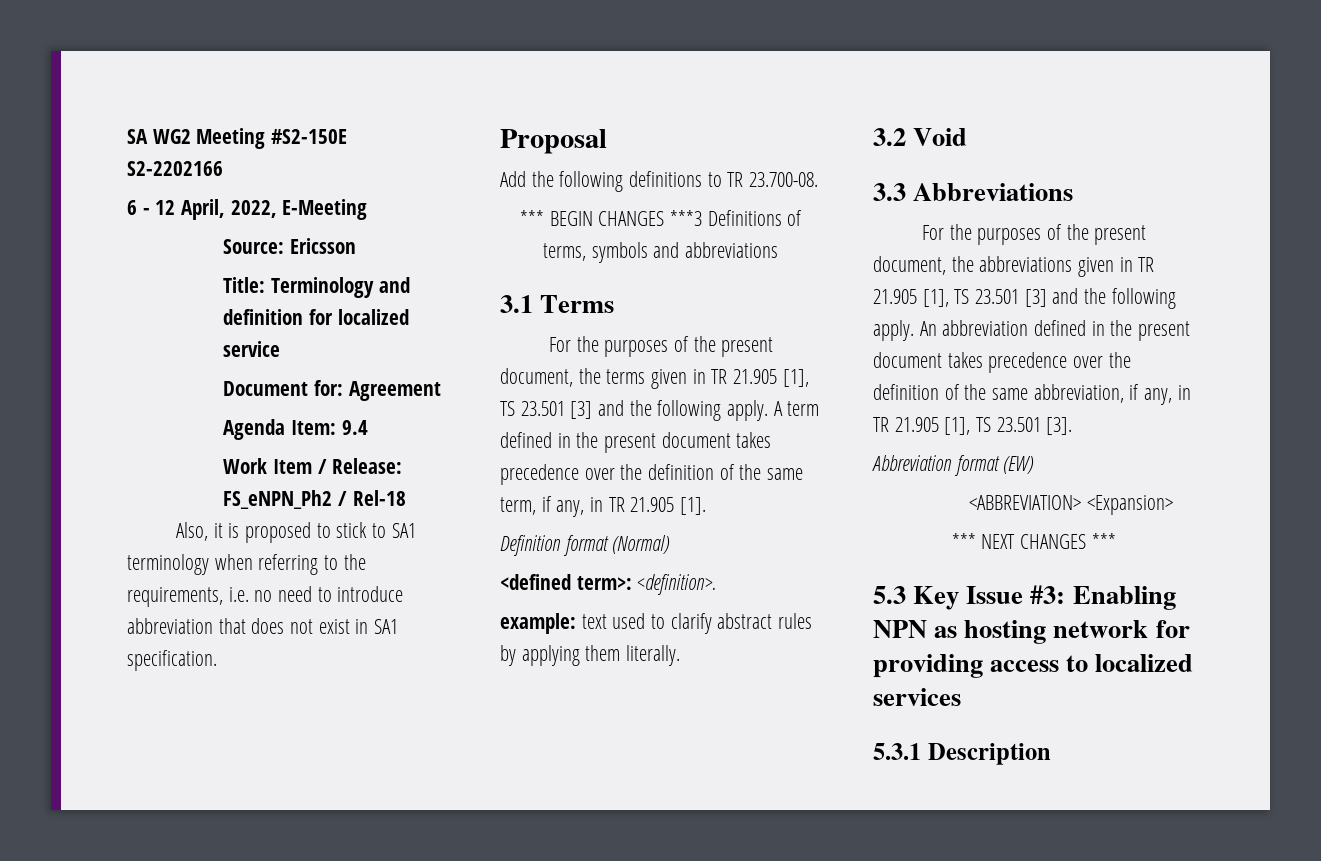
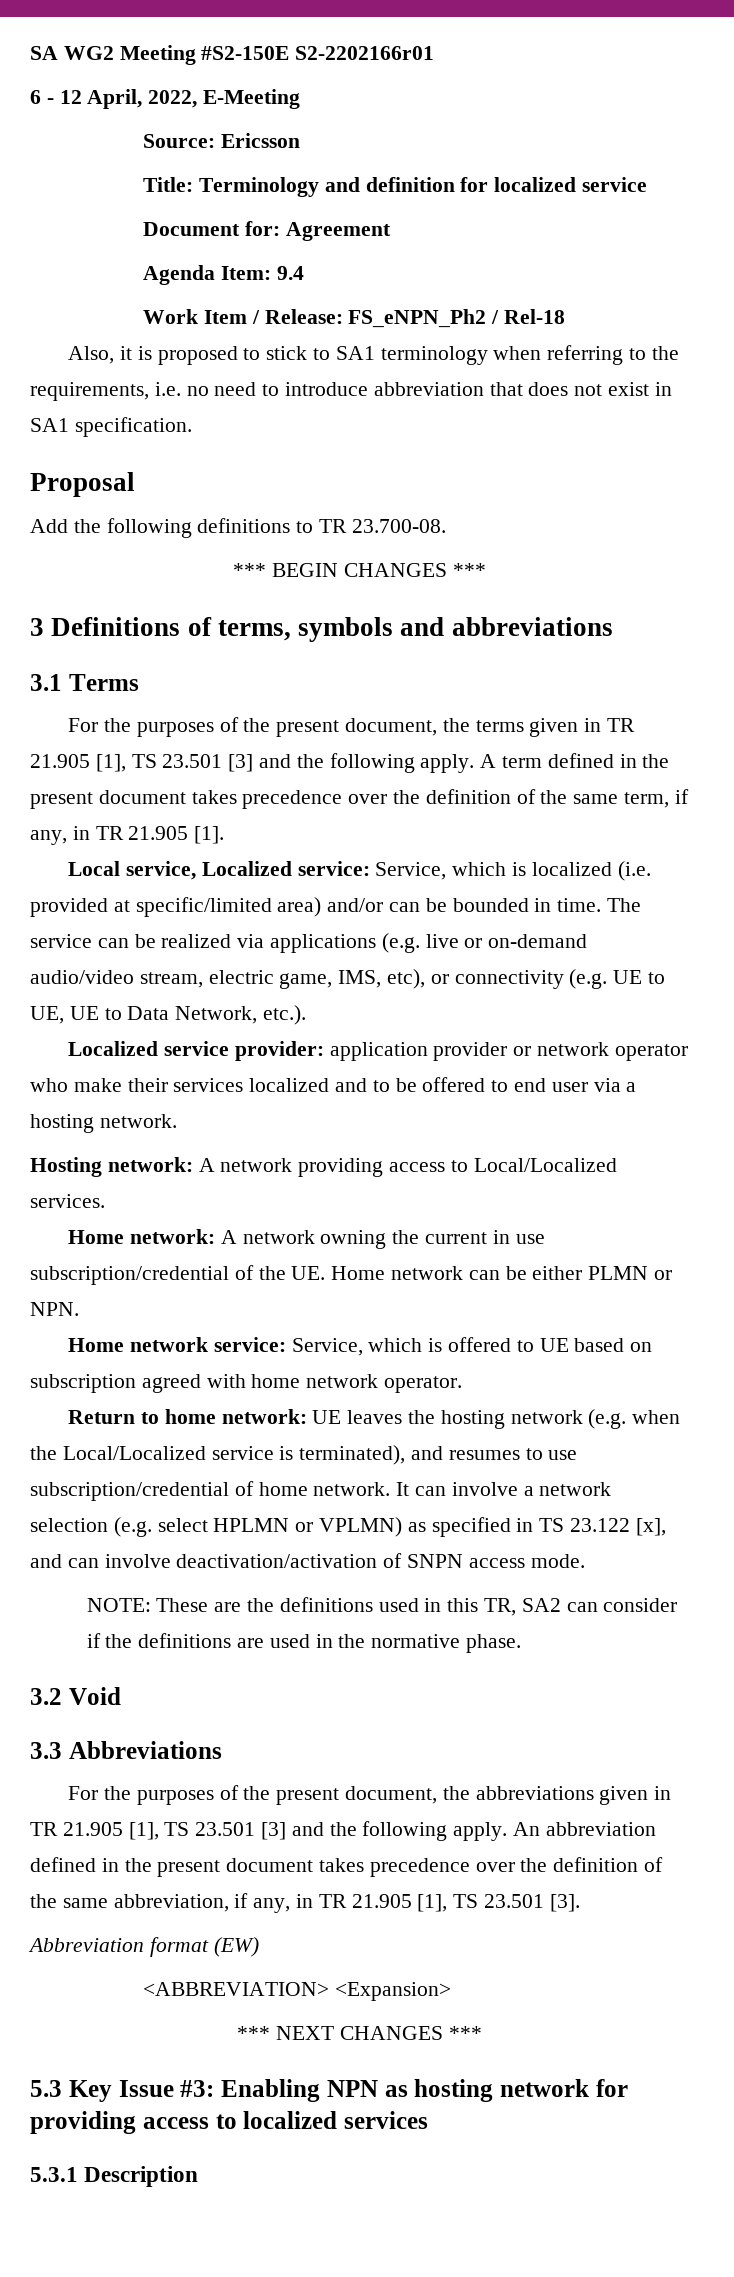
[127,161,223,176] S2-2202166 -> [295,46,435,60] S2-2202166r01
[669,210,702,226] ***3 -> [452,563,486,577] [30,618,44,636] *** // 3
[500,535,671,556] [500,574,717,595] [500,613,813,634] [500,645,681,666] Definition format (Normal) // <defined term>: <definition>. // example: text used to clarify abstract rules by applying them literally. -> [68,861,651,881] [30,897,642,917] [30,933,588,953] [30,969,666,989] [30,1005,307,1025] [68,1041,688,1061] [30,1077,637,1092] [30,1114,177,1133] [30,1157,617,1177] [30,1194,105,1208] [68,1229,545,1249] [30,1265,673,1285] [30,1302,79,1316] [68,1337,653,1356] [30,1374,463,1393] [68,1409,681,1429] [30,1445,578,1465] [30,1481,612,1501] [30,1517,666,1537] [30,1553,585,1568] [86,1597,678,1616] [86,1633,522,1653] Local service, Localized service: Service, which is localized (i.e. provided at specific/limited area) and/or can be bounded in time. The service can be realized via applications (e.g. live or on-demand audio/video stream, electric game, IMS, etc), or connectivity (e.g. UE to UE, UE to Data Network, etc.). // Localized service provider: application provider or network operator who make their services localized and to be offered to end user via a hosting network. // Hosting network: A network providing access to Local/Localized services. // Home network: A network owning the current in use subscription/credential of the UE. Home network can be either PLMN or NPN. // Home network service: Service, which is offered to UE based on subscription agreed with home network operator. // Return to home network: UE leaves the hosting network (e.g. when the Local/Localized service is terminated), and resumes to use subscription/credential of home network. It can involve a network selection (e.g. select HPLMN or VPLMN) as specified in TS 23.122 [x], and can involve deactivation/activation of SNPN access mode. // NOTE: These are the definitions used in this TR, SA2 can consider if the definitions are used in the normative phase.

